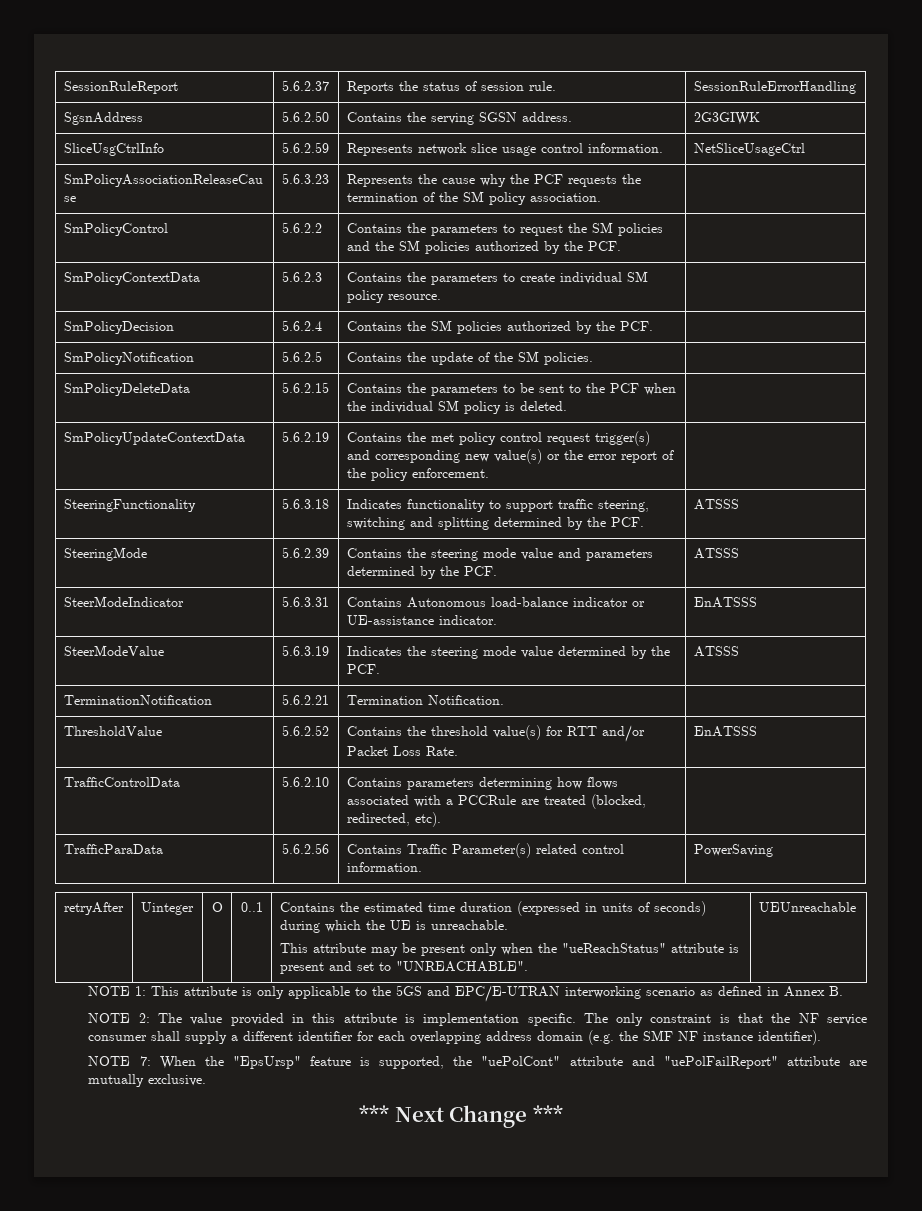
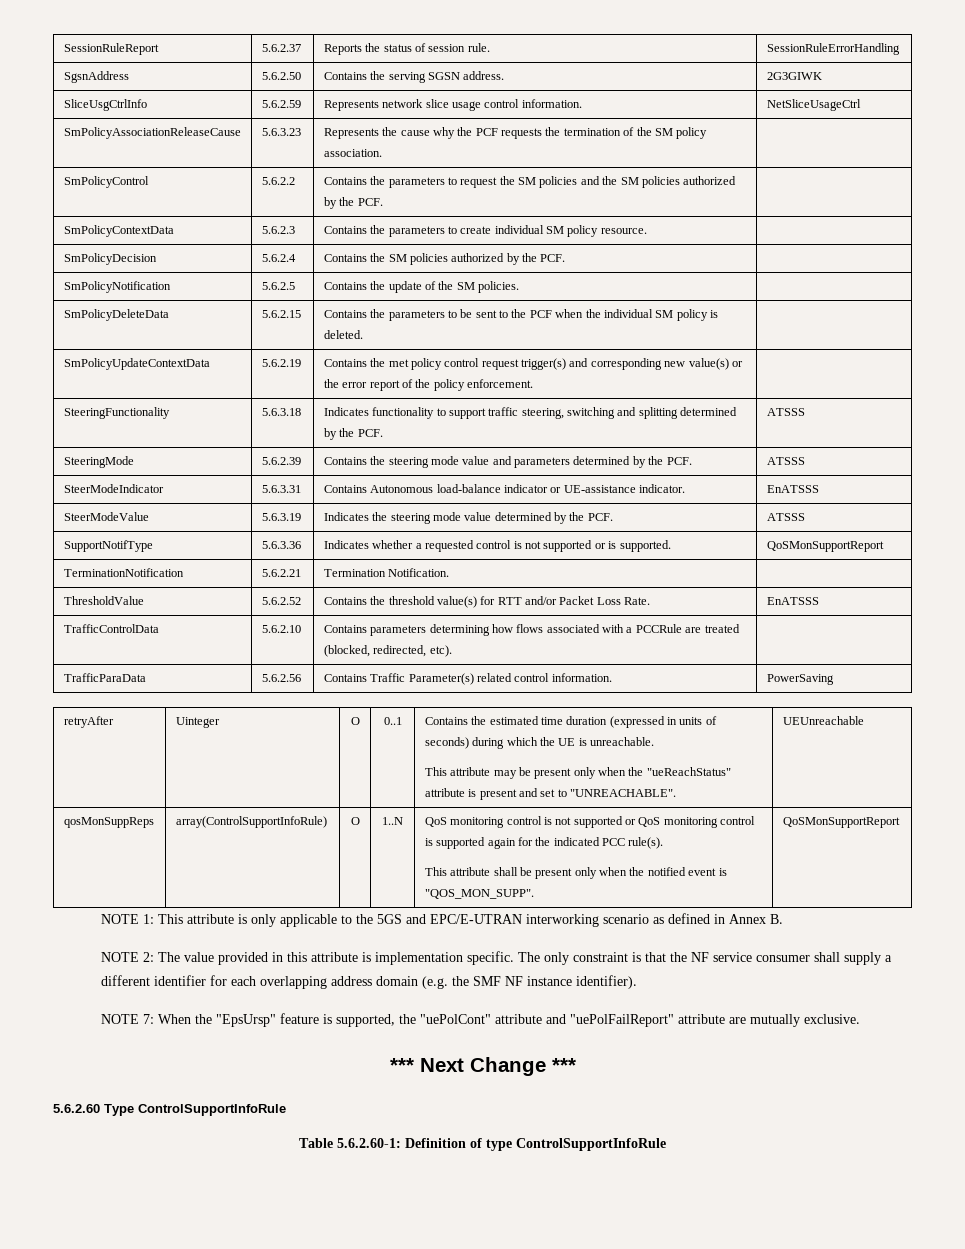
(739, 651) none -> [63,540,153,552] [261,541,301,549] [323,540,671,552] [766,541,884,552] // SupportNotifType | 5.6.3.36 | Indicates whether a requested control is not supported or is supported. | QoSMonSupportReport
(856, 907) none -> [63,817,154,828] [175,816,327,828] [350,817,360,825] [382,817,403,825] [424,816,756,828] [424,837,664,849] [424,867,727,879] [424,889,534,899] [782,817,900,828] // qosMonSuppReps | array(ControlSupportInfoRule) | O | 1..N | QoS monitoring control is not supported or QoS monitoring control is supported again for the indicated PCC rule(s). // This attribute shall be present only when the notified event is "QOS_MON_SUPP". | QoSMonSupportReport
(563, 1113) none -> [53,1104,286,1116] [299,1138,666,1151] // 5.6.2.60 Type ControlSupportInfoRule // Table 5.6.2.60-1: Definition of type ControlSupportInfoRule

